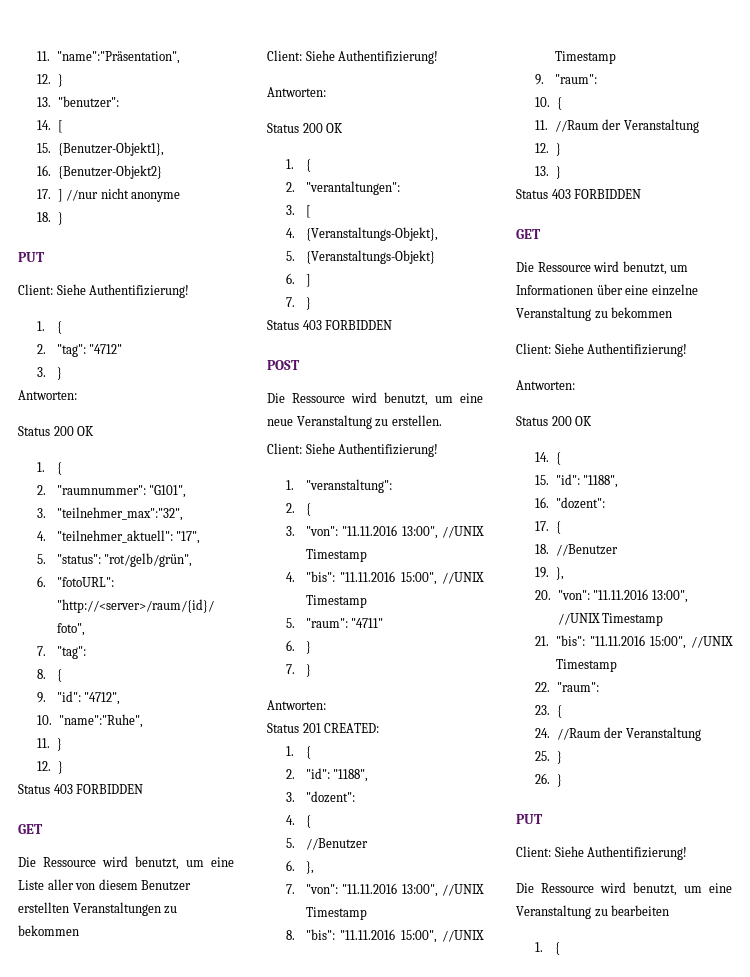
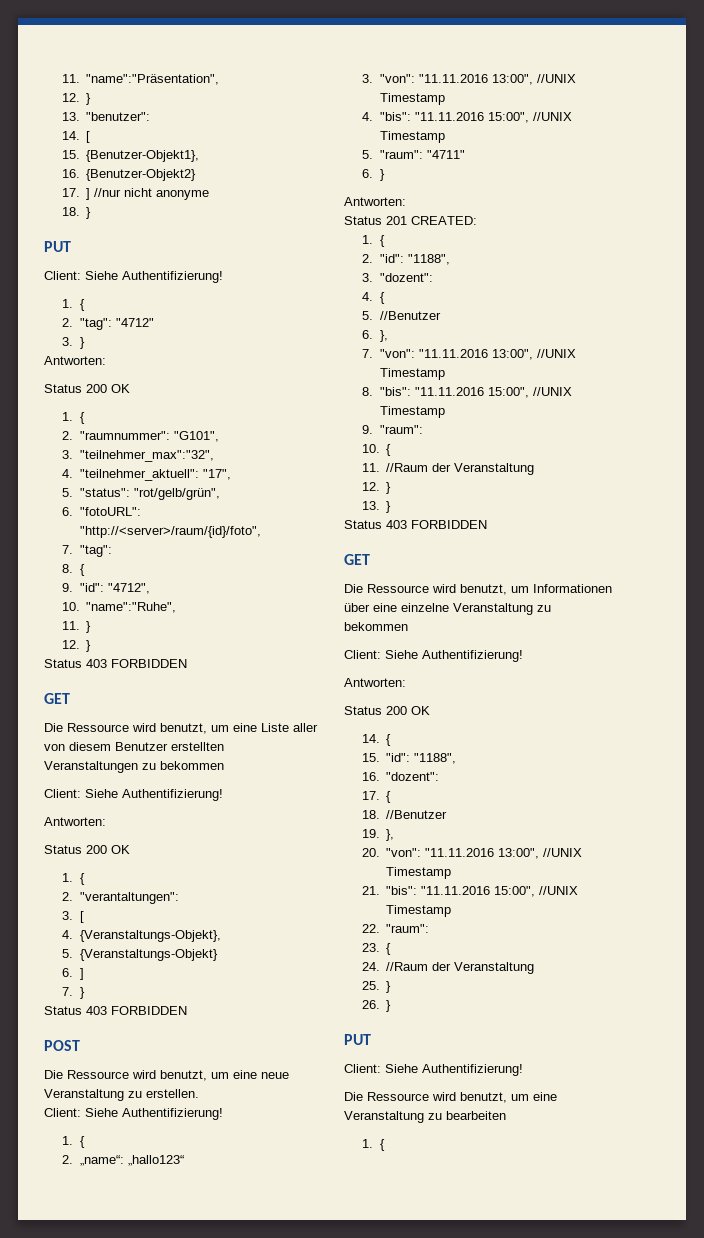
[305,479,392,493] [286,503,311,516] "veranstaltung": // 2. { -> [79,1136,85,1148] [61,1155,184,1166] { // 2. „name“: „hallo123“
[286,664,311,677] // 7. } -> (385, 175) none

